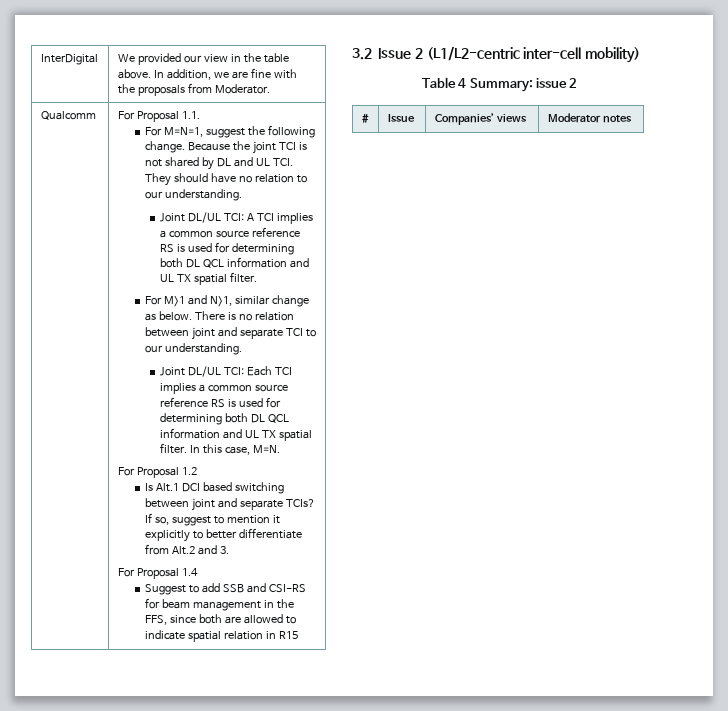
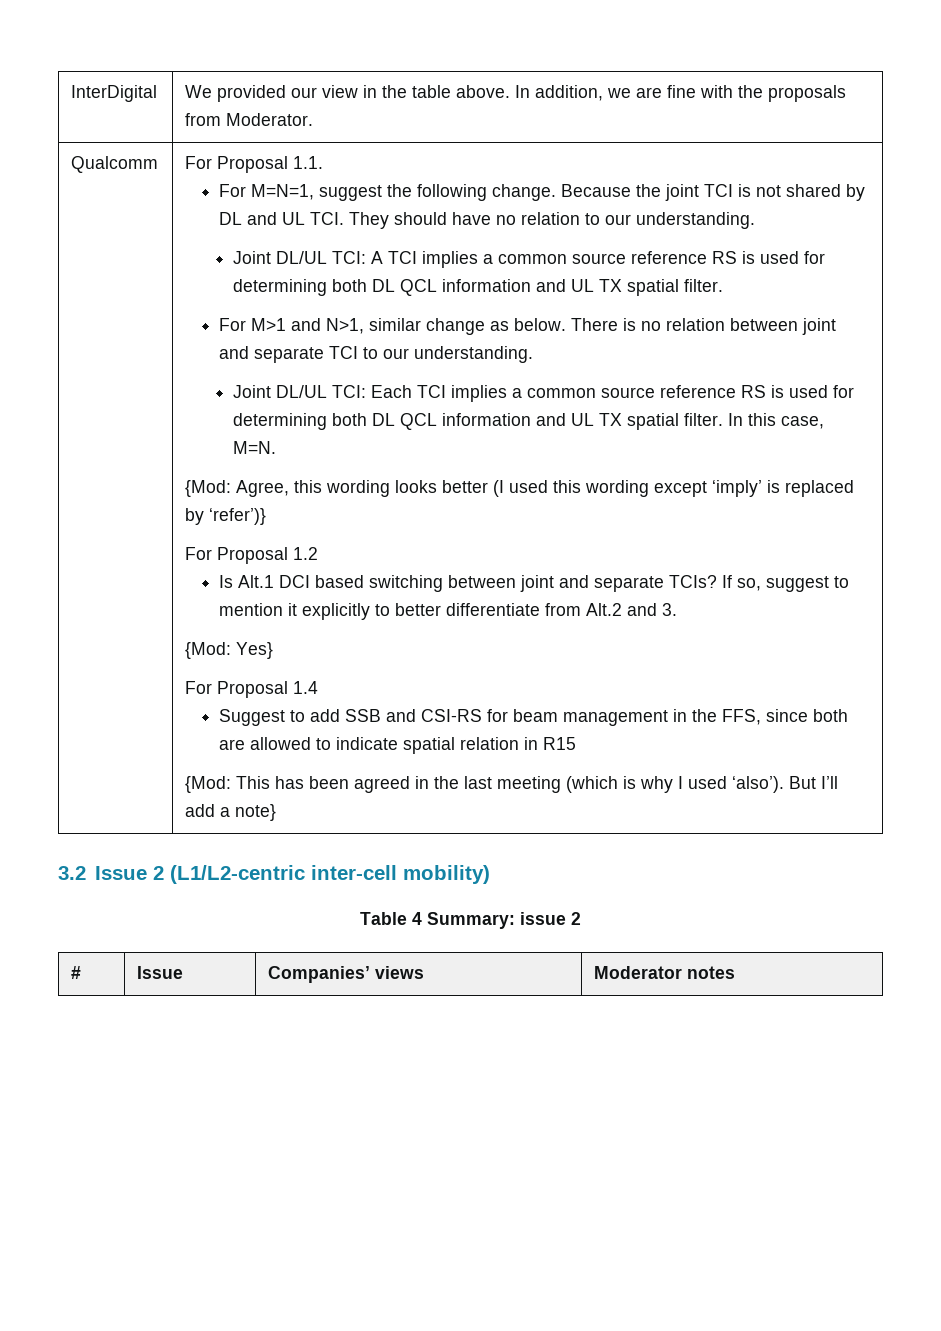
(280, 449) none -> [185,480,855,497] [185,508,267,525] // {Mod: Agree, this wording looks better (I used this wording except ‘imply’ is replaced by ‘refer’)}
(229, 550) none -> [185,642,274,659] // {Mod: Yes}
(298, 635) none -> [185,776,839,793] [185,804,277,821] // {Mod: This has been agreed in the last meeting (which is why I used ‘also’). But I’ll add a note}

